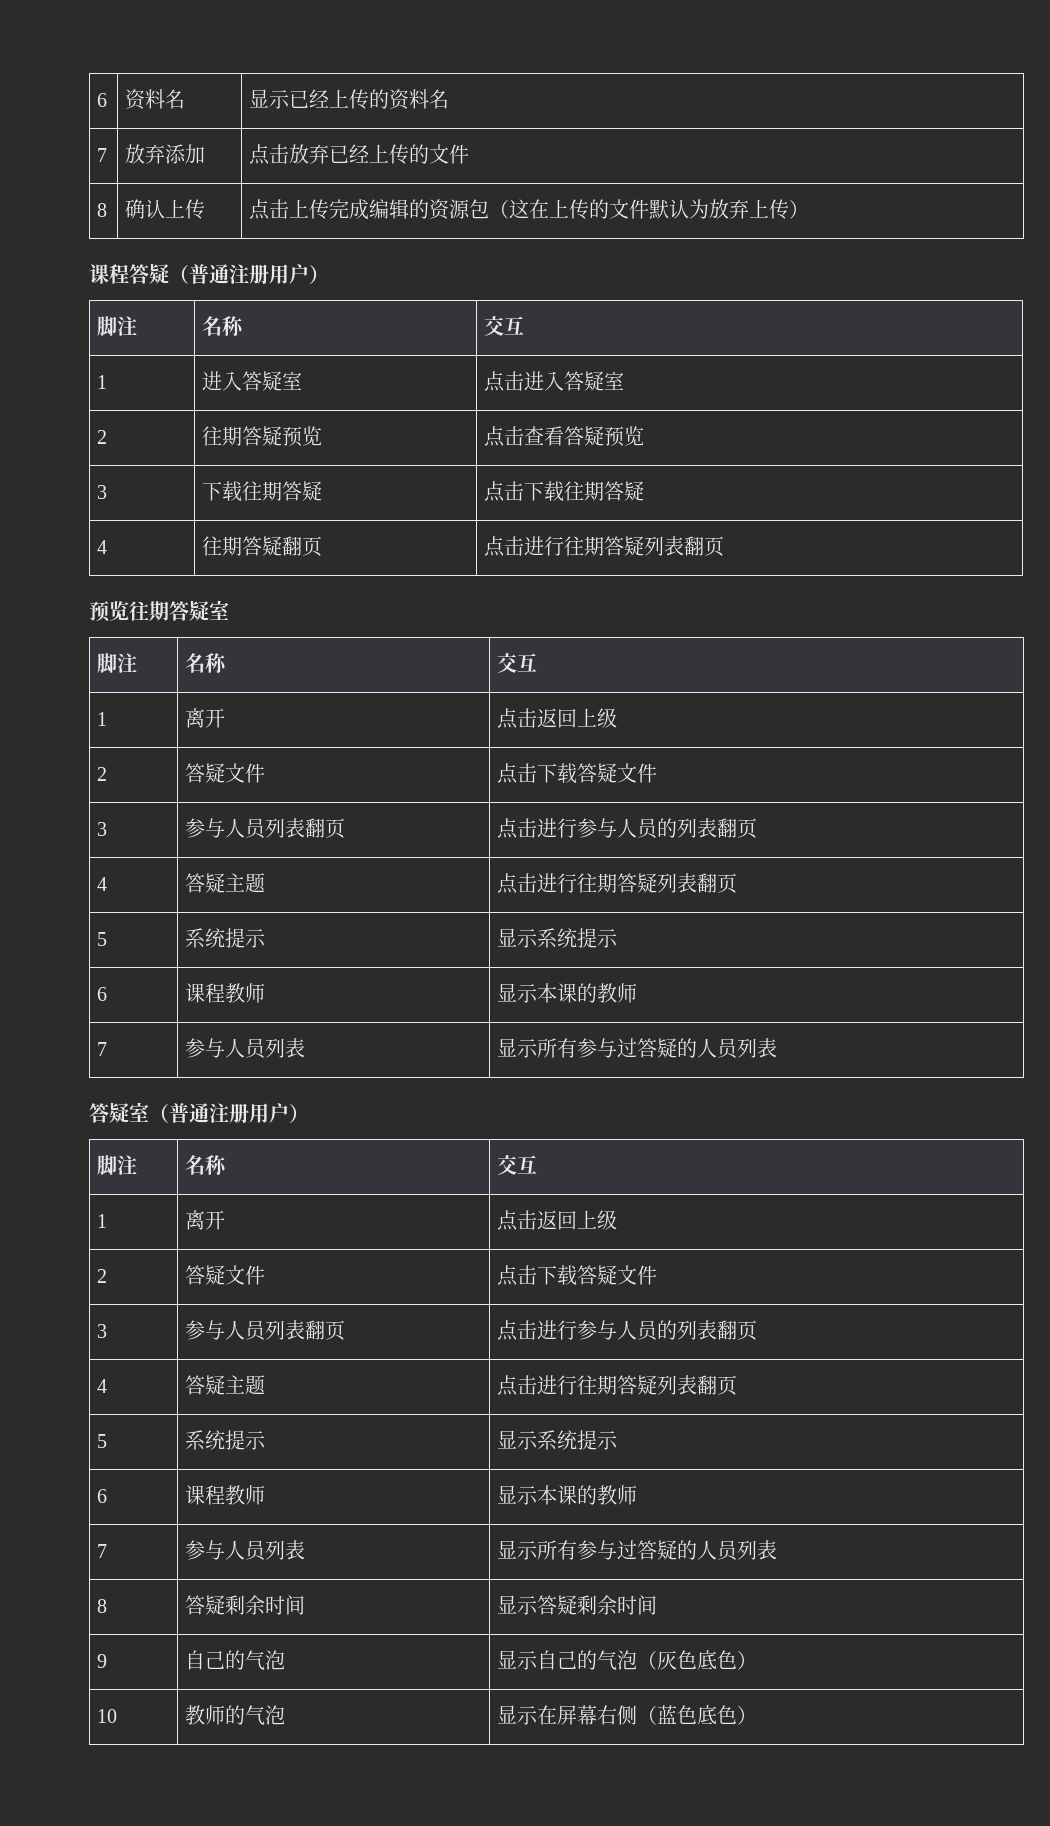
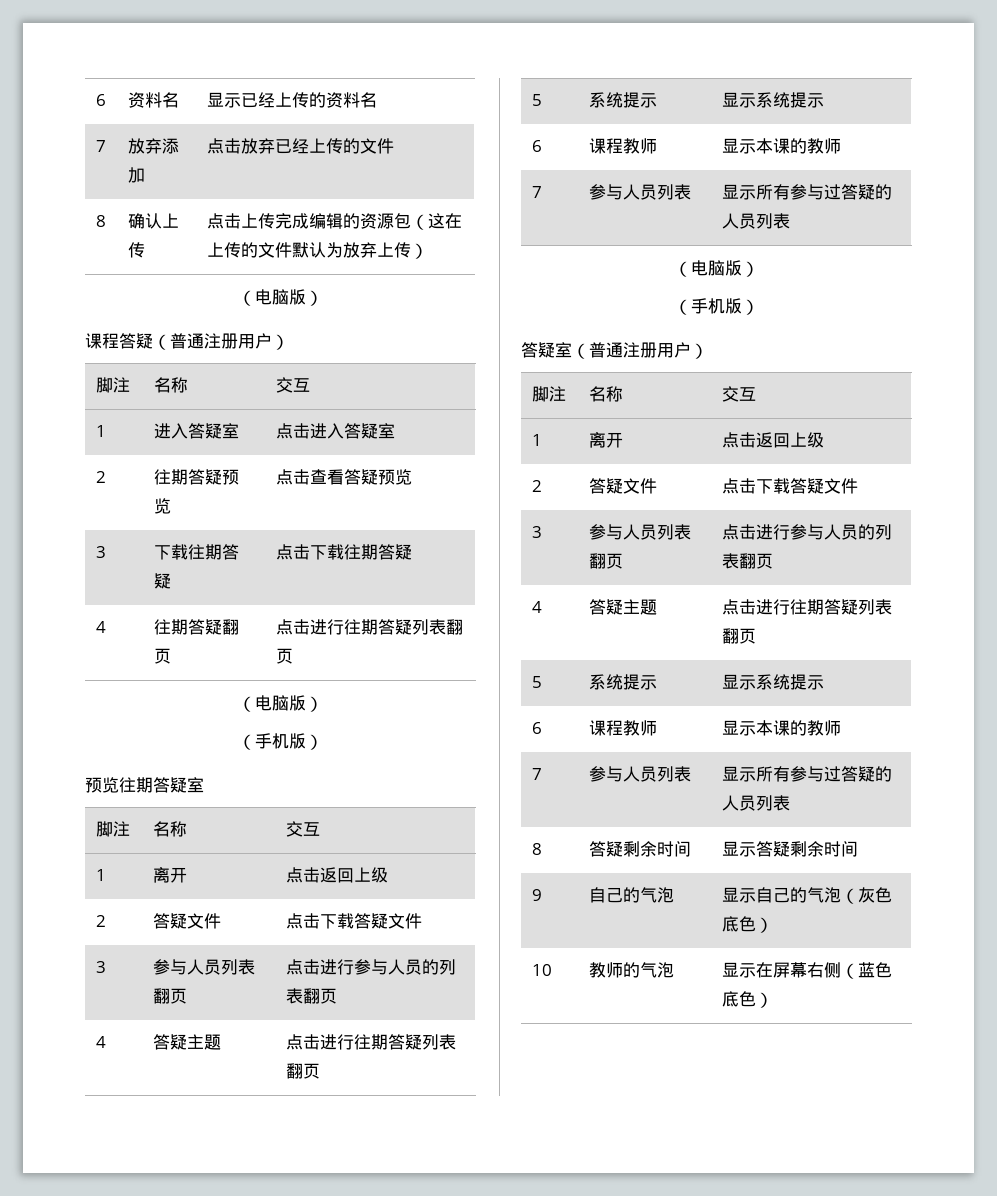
(810, 209) none -> [238,289,323,306] // （电脑版）
(725, 546) none -> [238,695,323,712] [238,733,323,750] // （电脑版） // （手机版）
(778, 1048) none -> [674,260,759,277] [674,298,759,315] // （电脑版） // （手机版）

